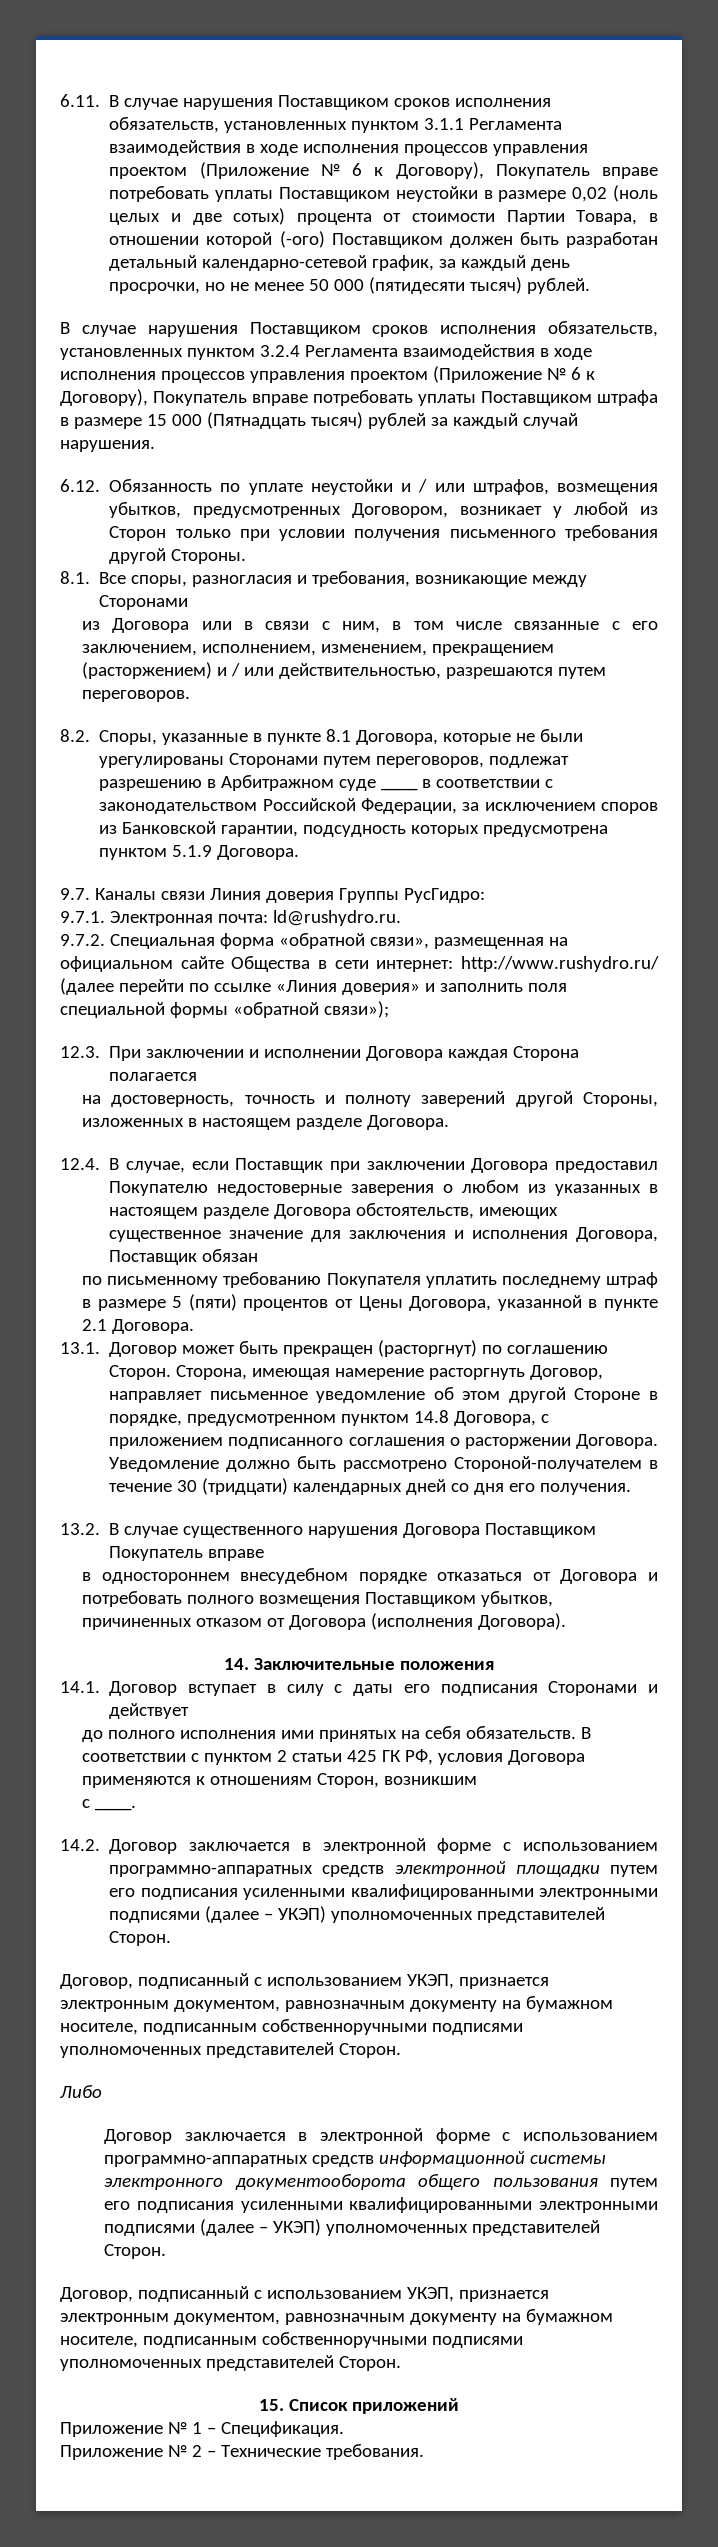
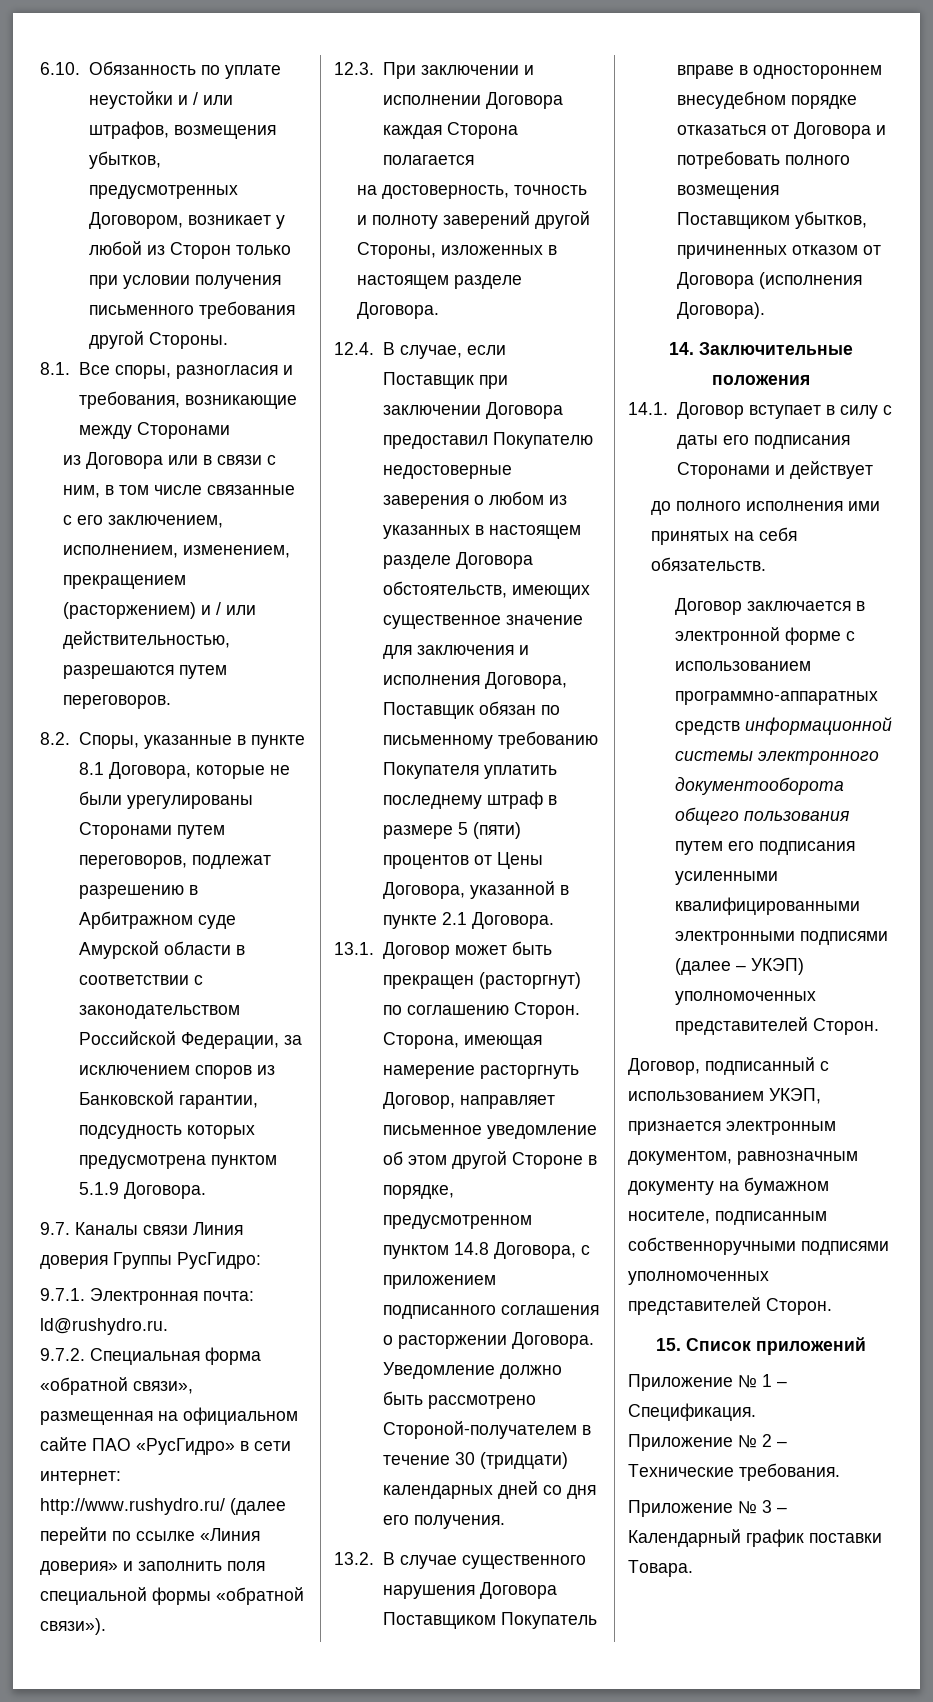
[60,94,552,110] [109,117,563,133] [109,140,589,156] [109,162,658,179] [109,185,658,202] [109,208,659,225] [109,231,658,248] [109,255,571,271] [109,277,591,294] [60,321,658,337] [60,344,592,360] [60,366,595,383] [60,389,658,406] [60,412,578,429] [60,440,155,452] [60,479,100,492] 6.11. В случае нарушения Поставщиком сроков исполнения обязательств, установленных пунктом 3.1.1 Регламента взаимодействия в ходе исполнения процессов управления проектом (Приложение № 6 к Договору), Покупатель вправе потребовать уплаты Поставщиком неустойки в размере 0,02 (ноль целых и две сотых) процента от стоимости Партии Товара, в отношении которой (-ого) Поставщиком должен быть разработан детальный календарно-сетевой график, за каждый день просрочки, но не менее 50 000 (пятидесяти тысяч) рублей. // В случае нарушения Поставщиком сроков исполнения обязательств, установленных пунктом 3.2.4 Регламента взаимодействия в ходе исполнения процессов управления проектом (Приложение № 6 к Договору), Покупатель вправе потребовать уплаты Поставщиком штрафа в размере 15 000 (Пятнадцать тысяч) рублей за каждый случай нарушения. // 6.12. -> [40,62,80,75] 6.10.
[381,788,419,791] ____ -> [78,941,231,959] Амурской области
[231,956,311,972] Общества -> [92,1438,235,1455] ПАО «РусГидро»
[323,1001,389,1018] связи»); -> [40,1618,106,1635] связи»).
(259, 1255) // -> (536, 708) none
(265, 1555) // -> (734, 72) none
[580,1727,591,1739] [82,1749,585,1765] [82,1773,478,1788] [82,1799,137,1811] [60,1838,658,1854] [109,1861,658,1877] [109,1884,658,1900] [109,1906,606,1923] [109,1931,172,1946] [60,1973,549,1989] [60,1996,613,2012] [60,2019,523,2035] [60,2042,401,2058] [60,2085,102,2098] В соответствии с пунктом 2 статьи 425 ГК РФ, условия Договора применяются к отношениям Сторон, возникшим // с ____. // 14.2. Договор заключается в электронной форме с использованием программно-аппаратных средств электронной площадки путем его подписания усиленными квалифицированными электронными подписями (далее – УКЭП) уполномоченных представителей Сторон. // Договор, подписанный с использованием УКЭП, признается электронным документом, равнозначным документу на бумажном носителе, подписанным собственноручными подписями уполномоченных представителей Сторон. // Либо -> (767, 564) none
(424, 2452) none -> [628,1500,787,1517] [628,1529,882,1547] [628,1560,693,1577] // Приложение № 3 – Календарный график поставки Товара.

